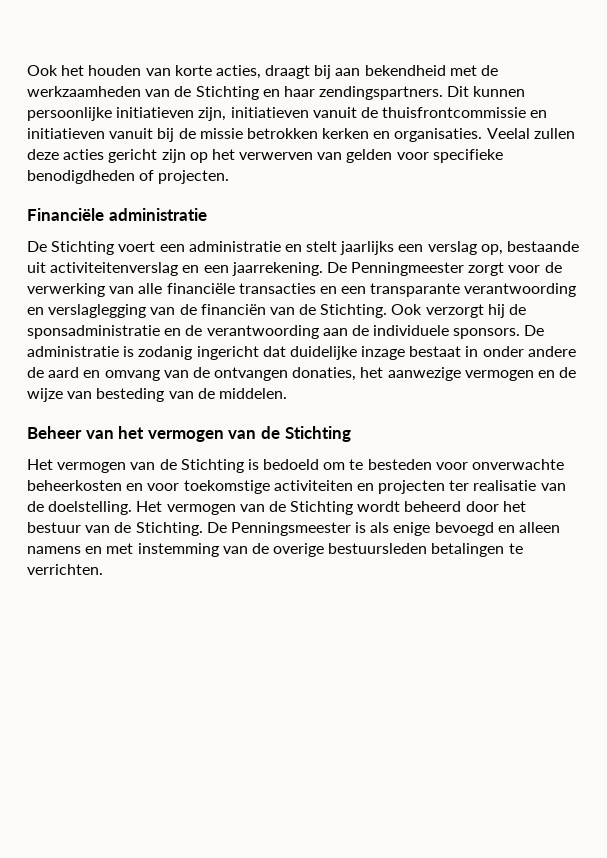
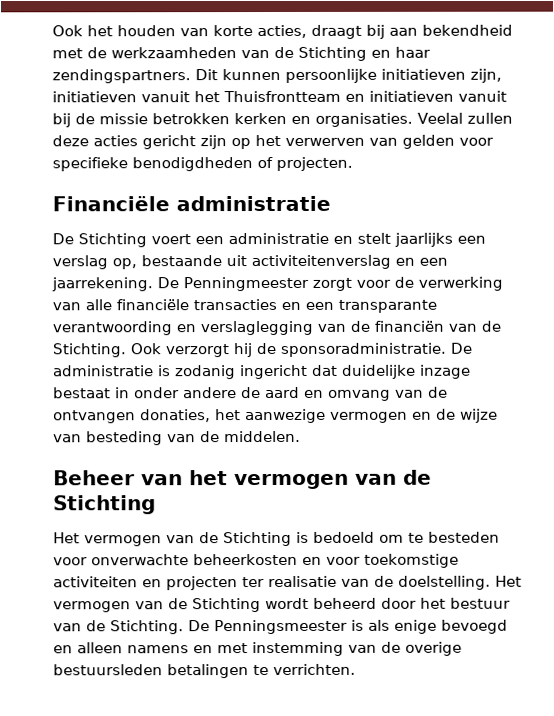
[360,107,527,118] de thuisfrontcommissie -> [194,90,341,103] het Thuisfrontteam
[27,325,521,339] sponsadministratie en de verantwoording aan de individuele sponsors. -> [280,342,446,357] sponsoradministratie.

